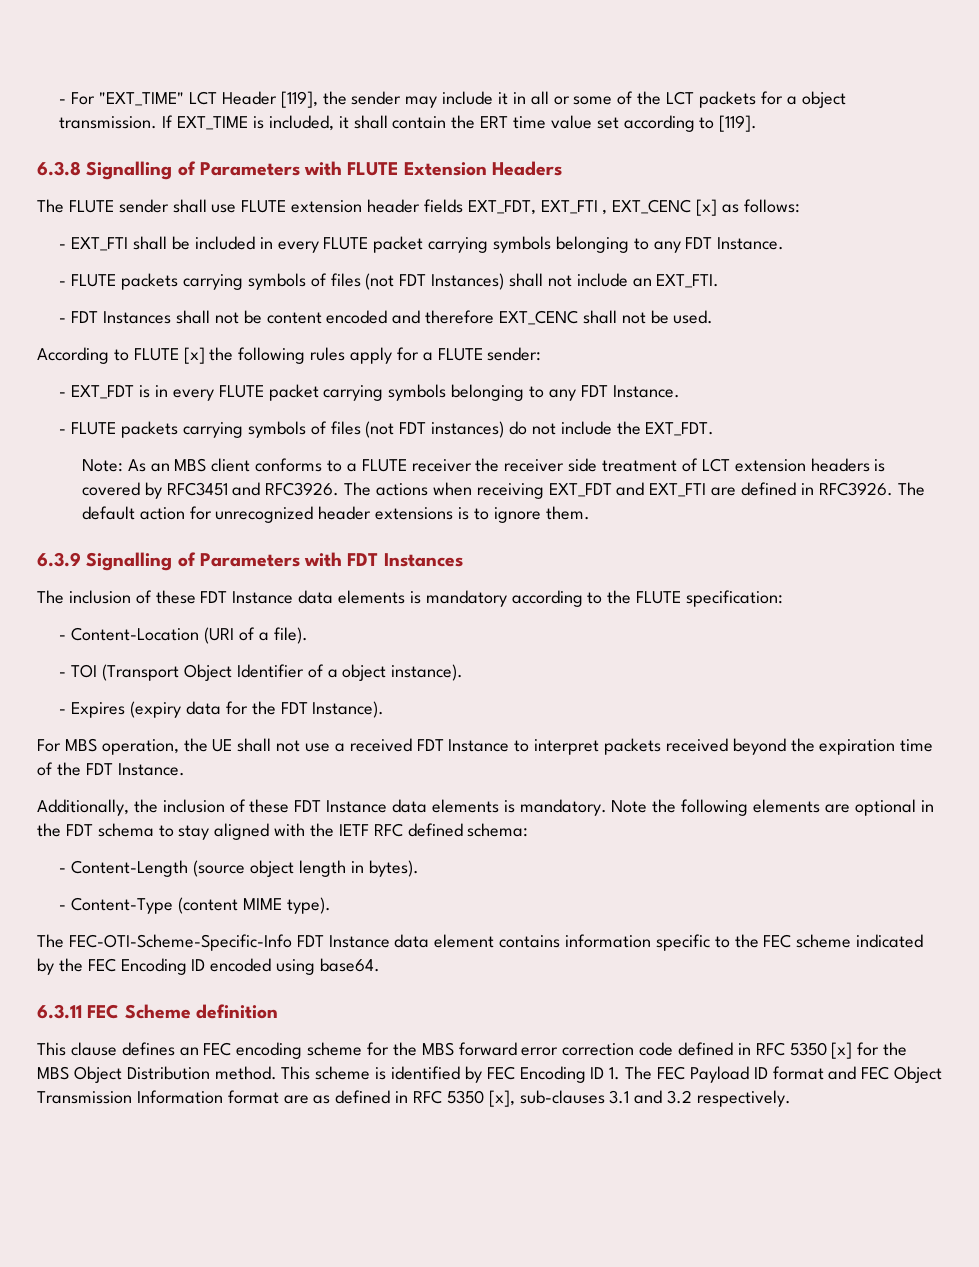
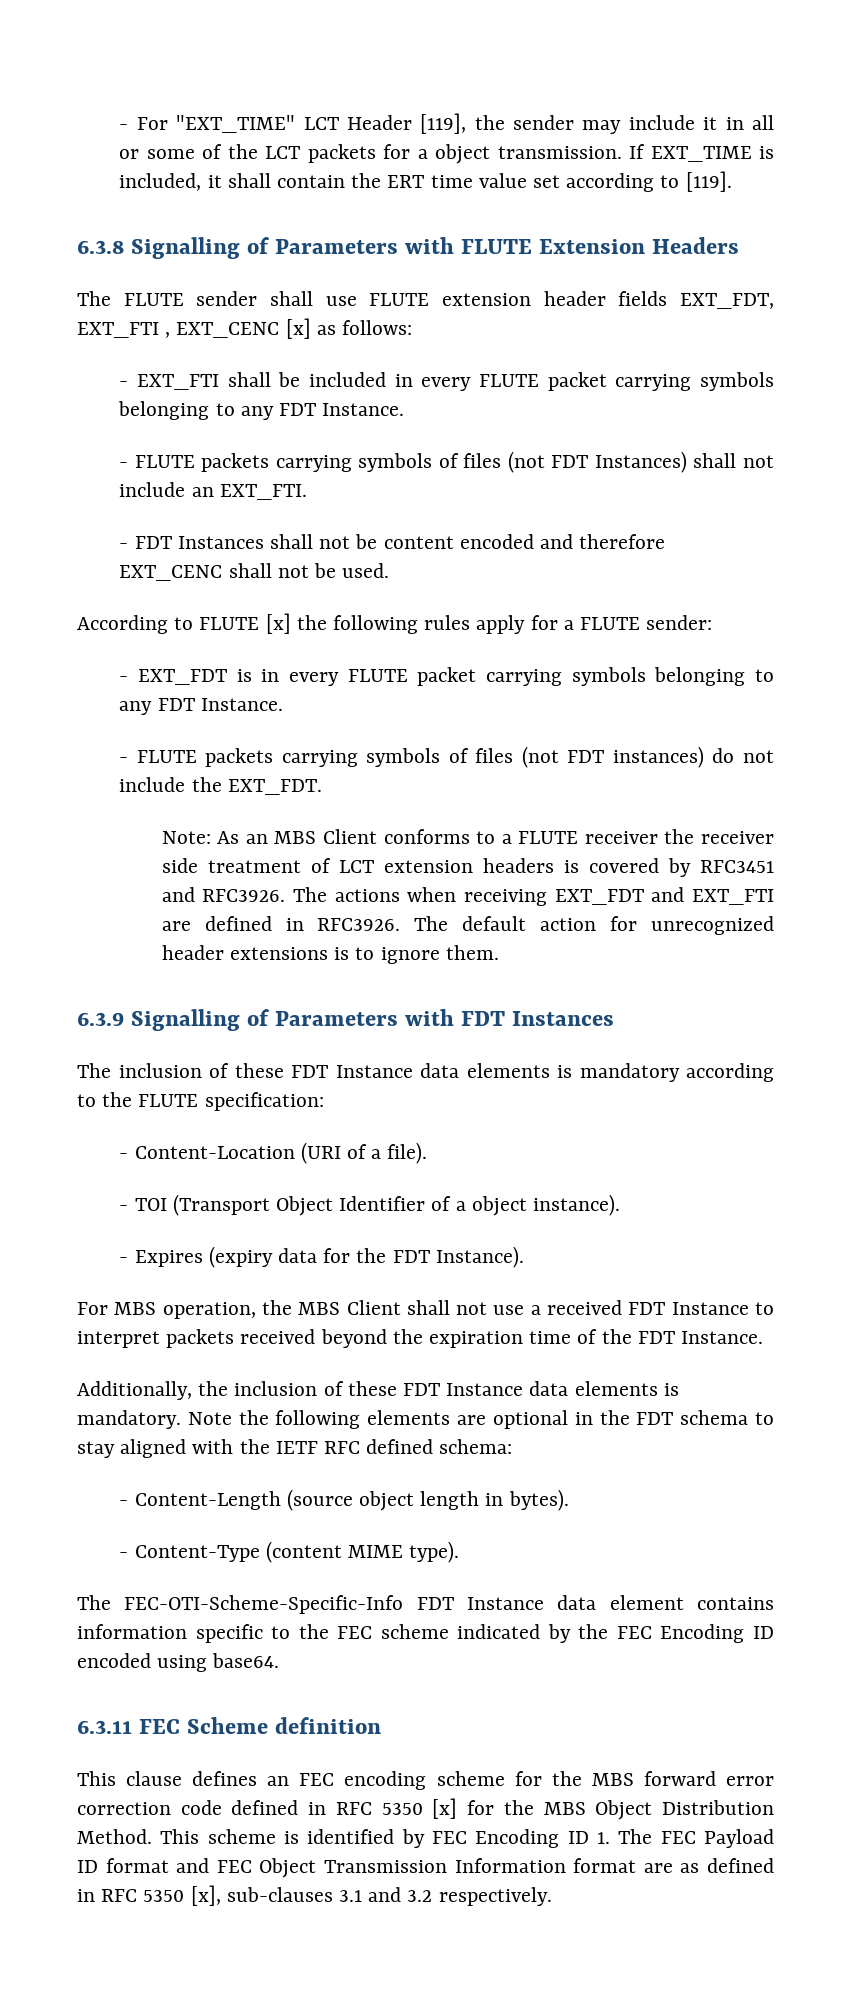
[211,458,251,472] client -> [323,829,378,844] Client
[212,739,233,752] UE -> [298,1300,401,1315] MBS Client
[214,1066,277,1080] method. -> [77,1829,152,1844] Method.

